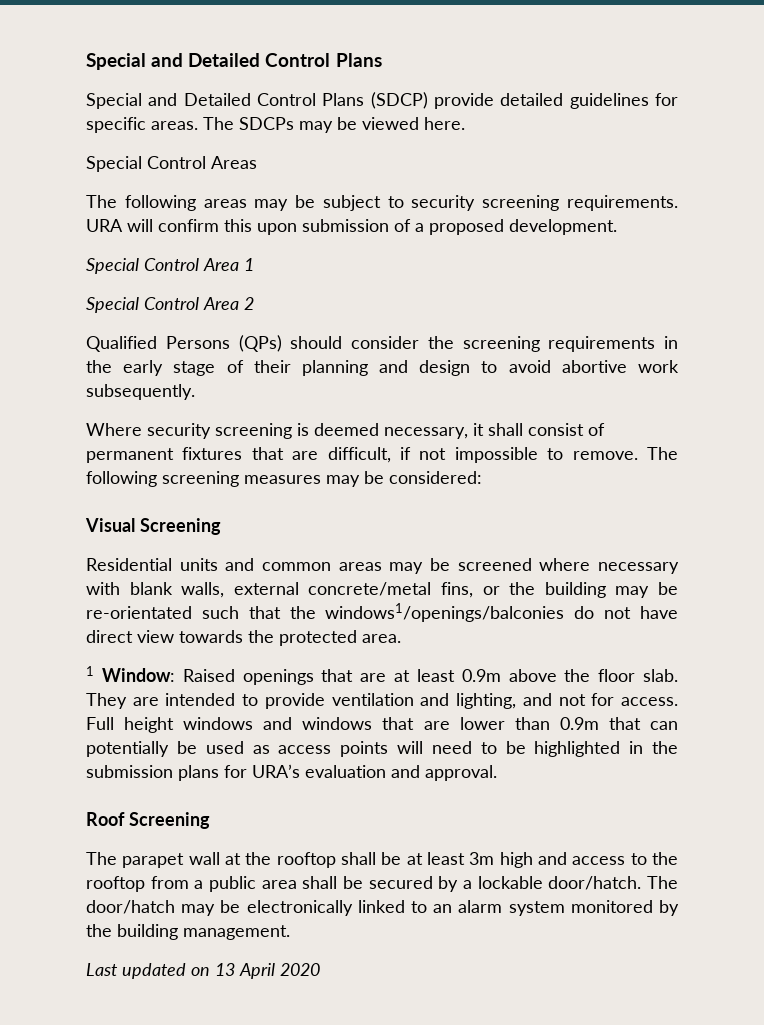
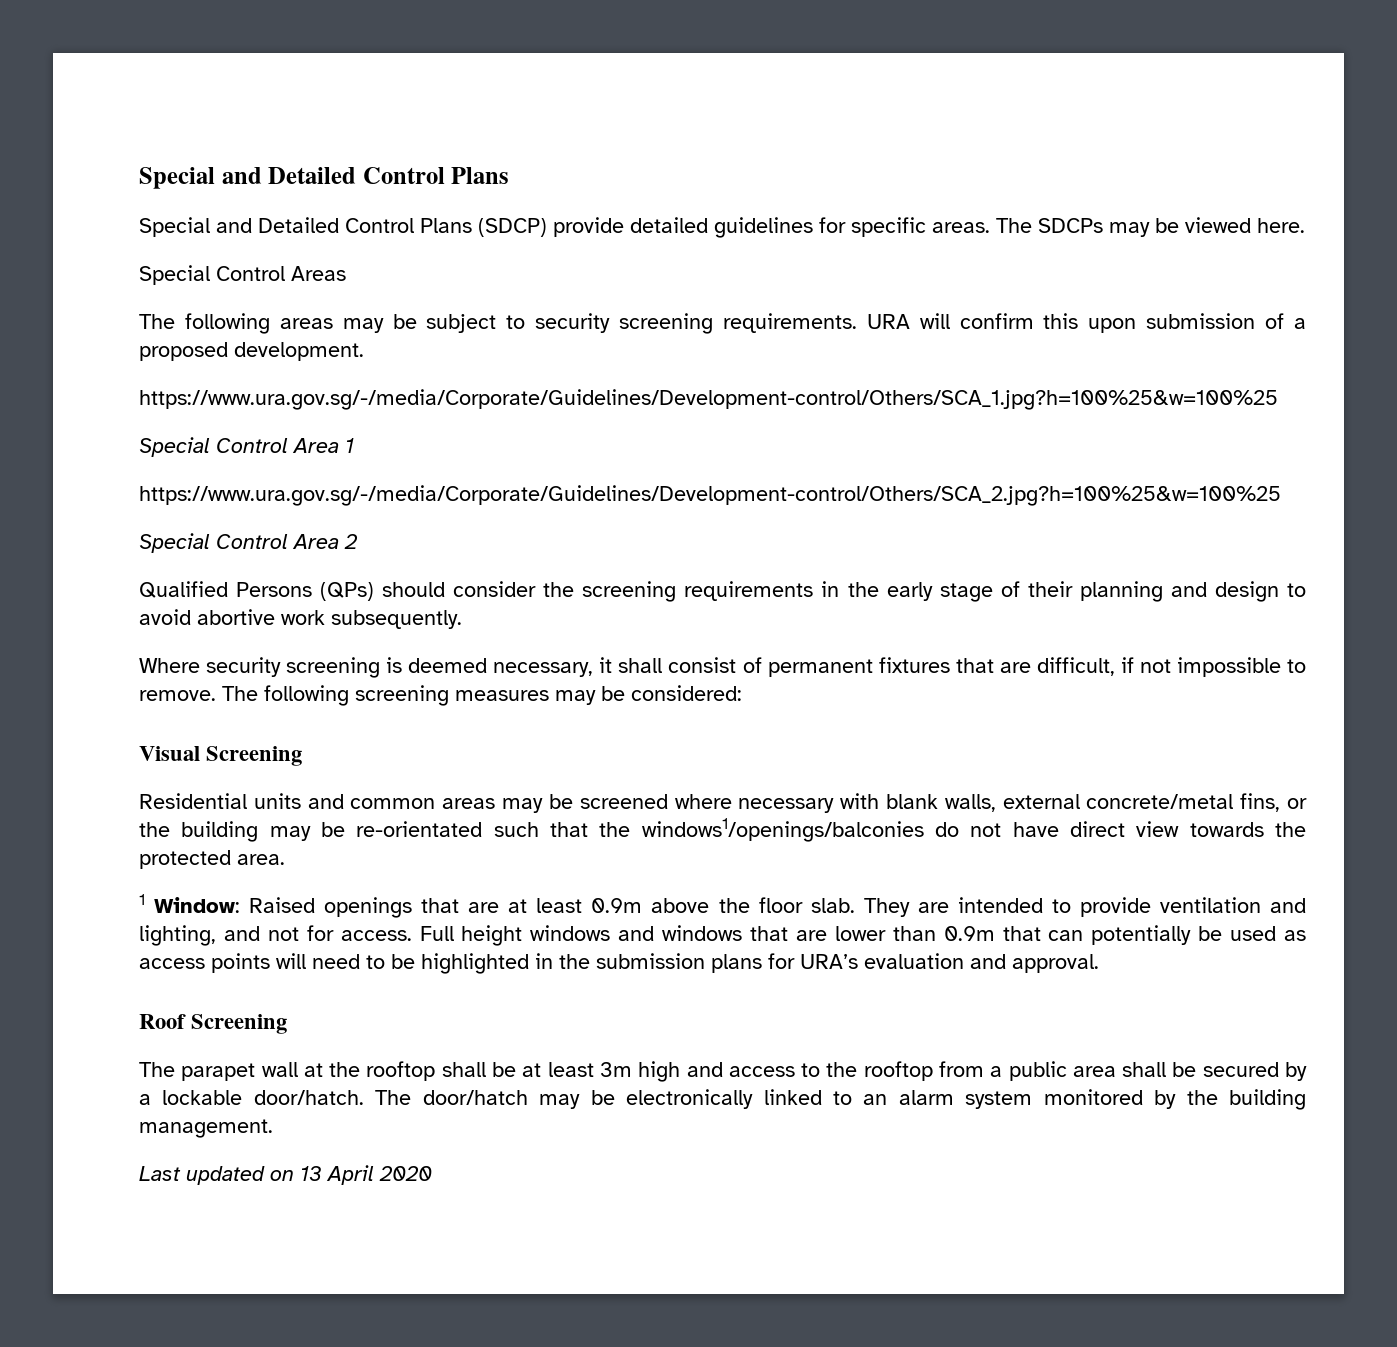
(617, 227) none -> [139,389,1278,410] // https://www.ura.gov.sg/-/media/Corporate/Guidelines/Development-control/Others/SCA_1.jpg?h=100%25&w=100%25
(254, 264) none -> [139,485,1281,506] // https://www.ura.gov.sg/-/media/Corporate/Guidelines/Development-control/Others/SCA_2.jpg?h=100%25&w=100%25

